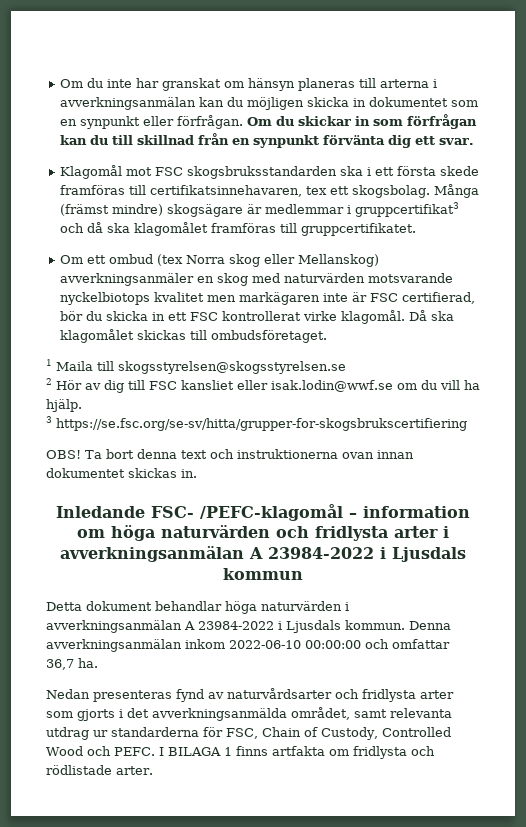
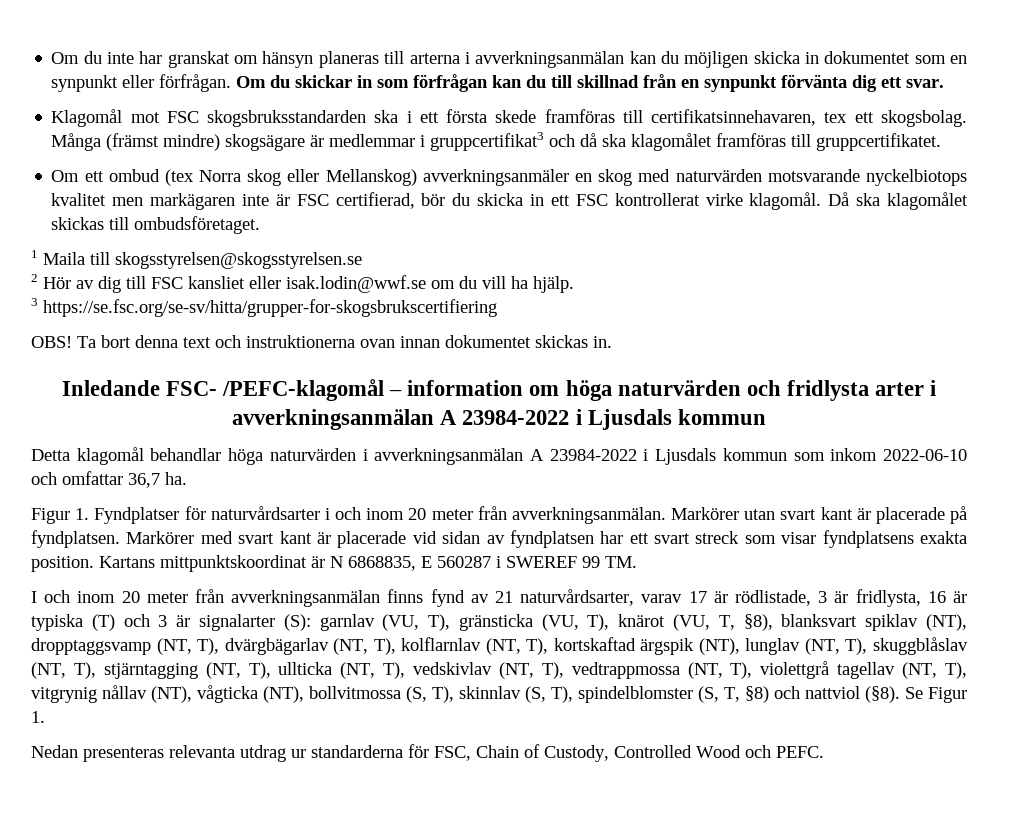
[86,601,152,611] dokument -> [76,447,144,465] klagomål
[345,620,451,630] [46,639,182,652] kommun. Denna avverkningsanmälan -> [722,448,825,461] kommun som
[305,640,361,649] 00:00:00 -> (967, 455) none
[46,688,454,702] [46,707,387,721] Nedan presenteras fynd av naturvårdsarter och fridlysta arter som gjorts i det avverkningsanmälda området, samt -> [31,506,967,524] [31,530,968,548] [31,555,637,572] [31,589,968,607] [31,614,967,631] [31,637,968,655] [31,661,967,679] [31,685,967,703] [31,711,45,723] [31,745,164,762] Figur 1. Fyndplatser för naturvårdsarter i och inom 20 meter från avverkningsanmälan. Markörer utan svart kant är placerade på fyndplatsen. Markörer med svart kant är placerade vid sidan av fyndplatsen har ett svart streck som visar fyndplatsens exakta position. Kartans mittpunktskoordinat är N 6868835, E 560287 i SWEREF 99 TM. // I och inom 20 meter från avverkningsanmälan finns fynd av 21 naturvårdsarter, varav 17 är rödlistade, 3 är fridlysta, 16 är typiska (T) och 3 är signalarter (S): garnlav (VU, T), gränsticka (VU, T), knärot (VU, T, §8), blanksvart spiklav (NT), dropptaggsvamp (NT, T), dvärgbägarlav (NT, T), kolflarnlav (NT, T), kortskaftad ärgspik (NT), lunglav (NT, T), skuggblåslav (NT, T), stjärntagging (NT, T), ullticka (NT, T), vedskivlav (NT, T), vedtrappmossa (NT, T), violettgrå tagellav (NT, T), vitgrynig nållav (NT), vågticka (NT), bollvitmossa (S, T), skinnlav (S, T), spindelblomster (S, T, §8) och nattviol (§8). Se Figur 1. // Nedan presenteras
[159,746,435,759] [46,765,153,775] I BILAGA 1 finns artfakta om fridlysta och rödlistade arter. -> (824, 752) none

